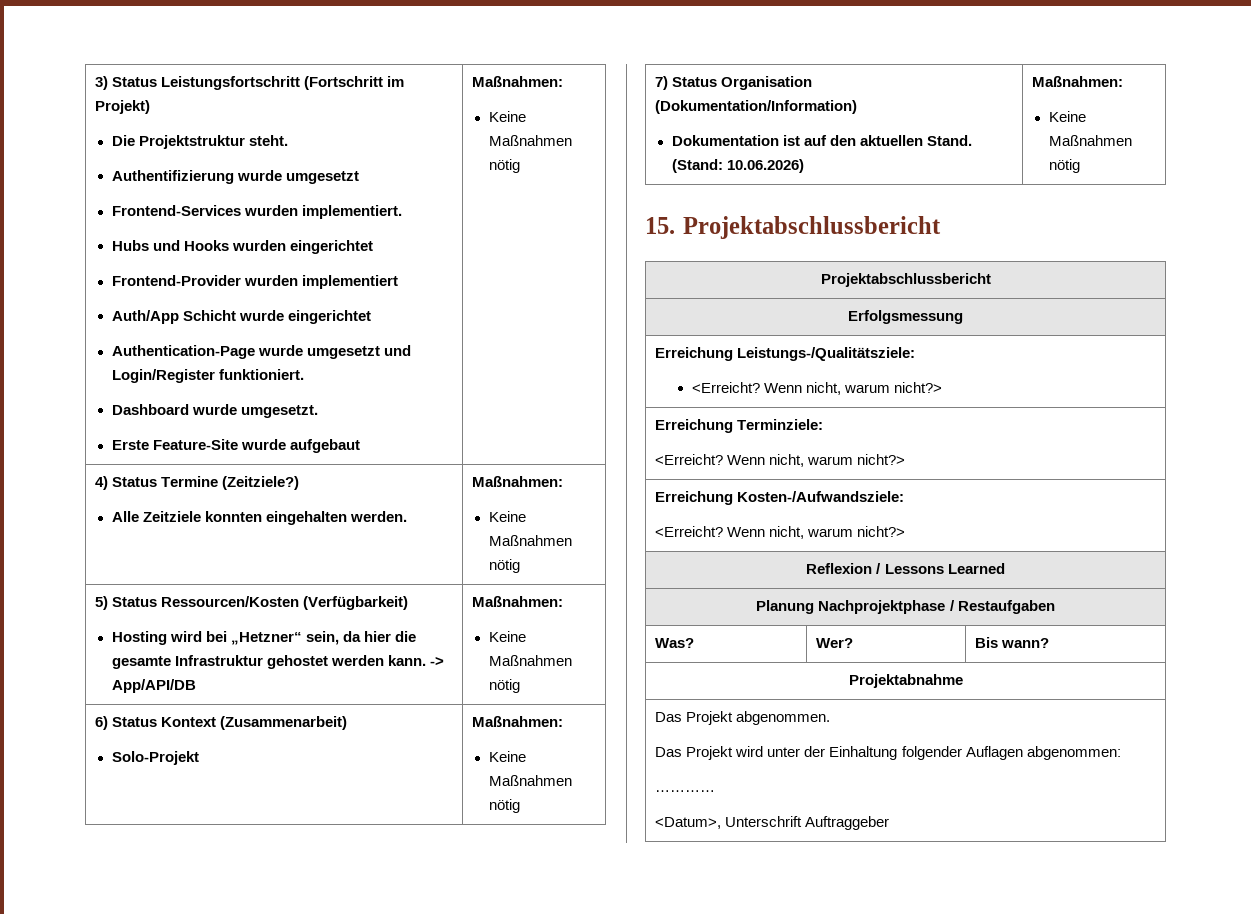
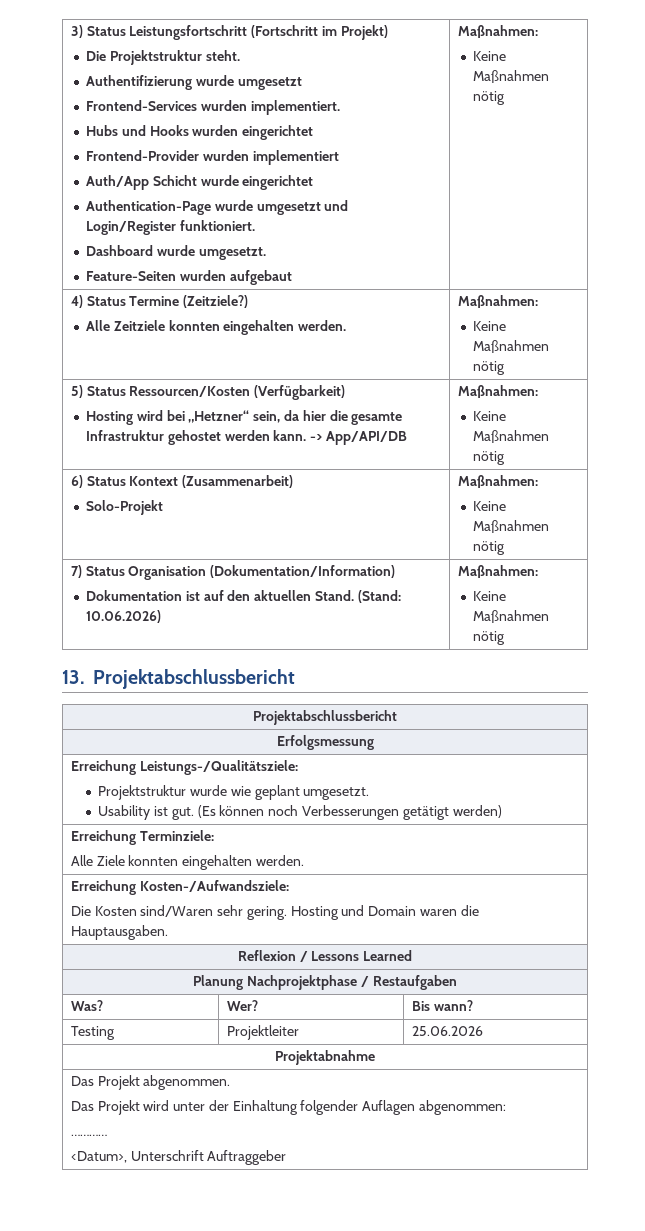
[111,439,286,450] Erste Feature-Site wurde -> [86,270,226,281] Feature-Seiten wurden
[645,217,675,234] 15. -> [62,670,85,684] 13.
[691,382,942,395] [655,419,824,433] [655,454,906,467] [655,491,905,505] [655,526,906,539] <Erreicht? Wenn nicht, warum nicht?> // Erreichung Terminziele: // <Erreicht? Wenn nicht, warum nicht?> // Erreichung Kosten-/Aufwandsziele: // <Erreicht? Wenn nicht, warum nicht?> -> [98,785,370,800] [98,805,502,820] [70,830,214,845] [70,855,304,870] [70,880,289,895] [70,905,479,920] [70,925,168,940] Projektstruktur wurde wie geplant umgesetzt. // Usability ist gut. (Es können noch Verbesserungen getätigt werden) // Erreichung Terminziele: // Alle Ziele konnten eingehalten werden. // Erreichung Kosten-/Aufwandsziele: // Die Kosten sind/Waren sehr gering. Hosting und Domain waren die Hauptausgaben.
(1050, 643) none -> [70,1026,115,1040] [226,1025,299,1040] [411,1026,483,1036] // Testing | Projektleiter | 25.06.2026

